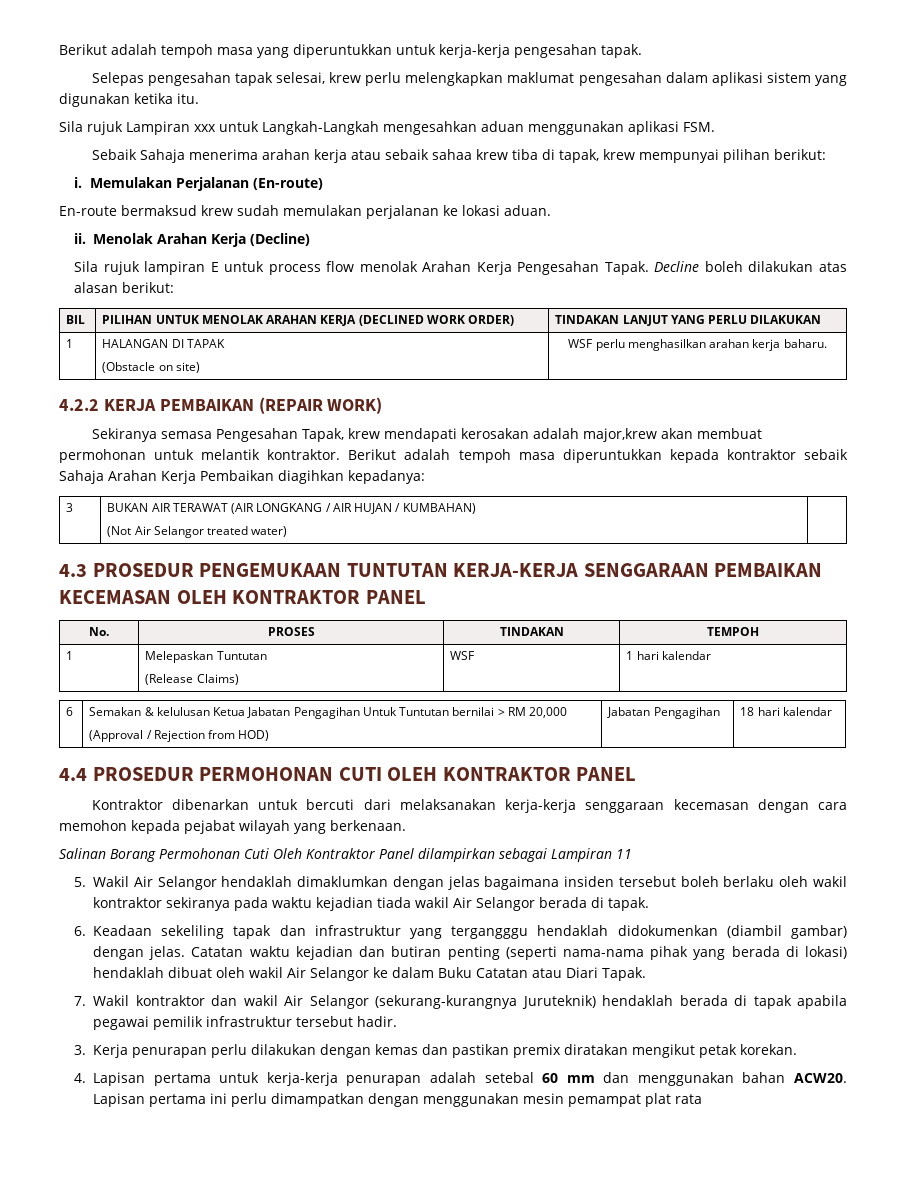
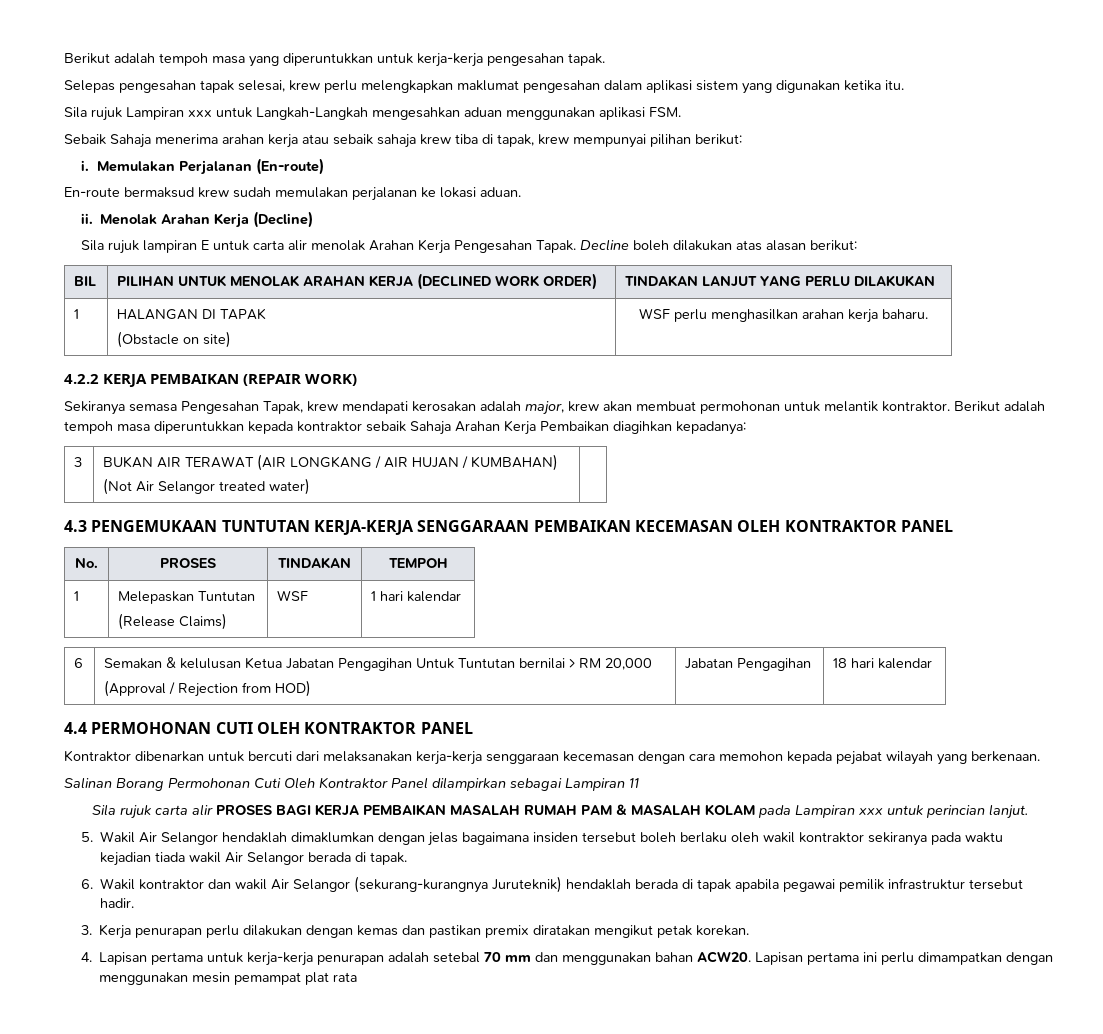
[431,149,472,160] sahaa -> [377,134,416,148] sahaja
[268,261,355,275] process flow -> [252,240,307,251] carta alir
[583,428,658,442] major,krew -> [525,401,599,415] major, krew
[92,563,194,577] PROSEDUR -> (87, 526) none
[92,767,194,781] PROSEDUR -> (87, 728) none
(632, 854) none -> [91,804,1028,819] // Sila rujuk carta alir PROSES BAGI KERJA PEMBAIKAN MASALAH RUMAH PAM & MASALAH KOLAM pada Lampiran xxx untuk perincian lanjut.
[93,925,848,939] [93,946,848,960] [93,967,647,981] [74,996,87,1006] Keadaan sekeliling tapak dan infrastruktur yang tergangggu hendaklah didokumenkan (diambil gambar) dengan jelas. Catatan waktu kejadian dan butiran penting (seperti nama-nama pihak yang berada di lokasi) hendaklah dibuat oleh wakil Air Selangor ke dalam Buku Catatan atau Diari Tapak. // 7. -> (93, 884) none
[542,1073,559,1083] 60 -> [483,952,501,962] 70

